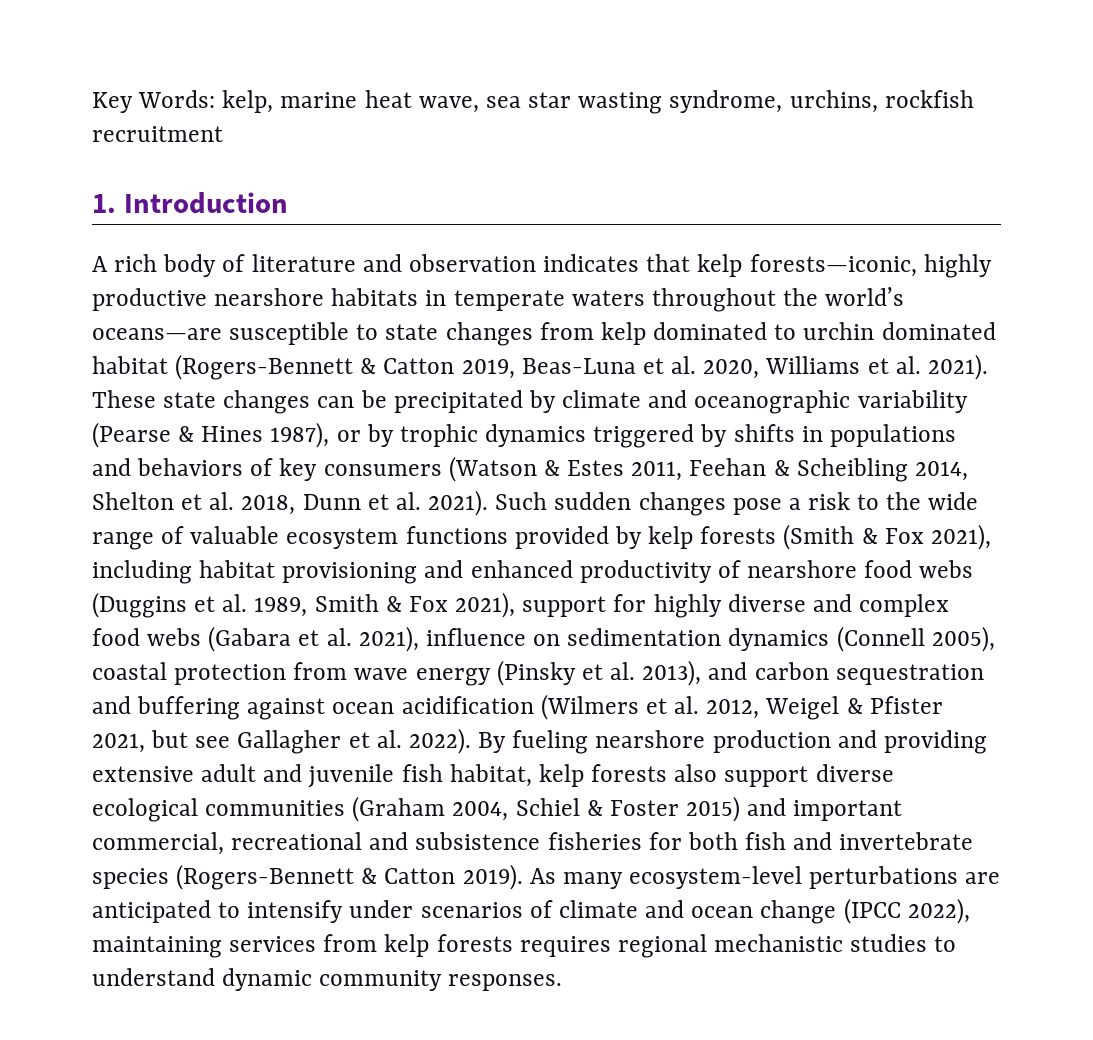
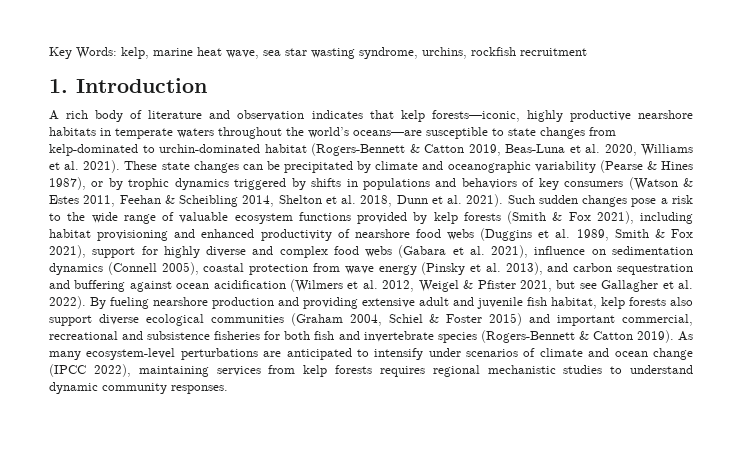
[600,322,996,345] kelp dominated to urchin dominated -> [49,144,260,156] kelp-dominated to urchin-dominated

